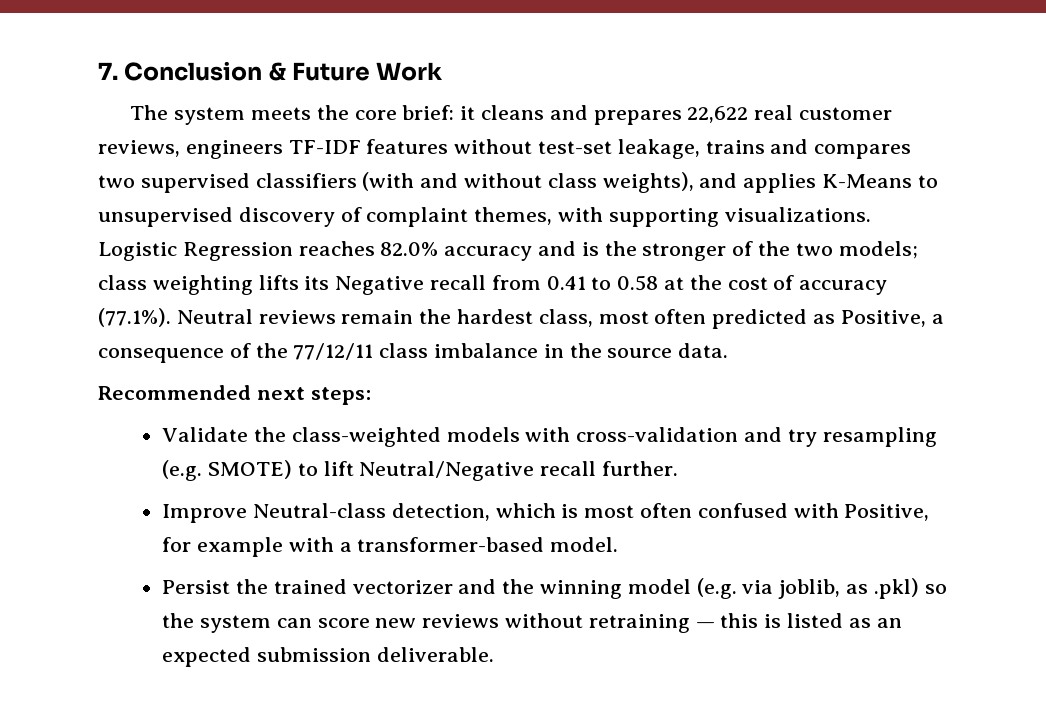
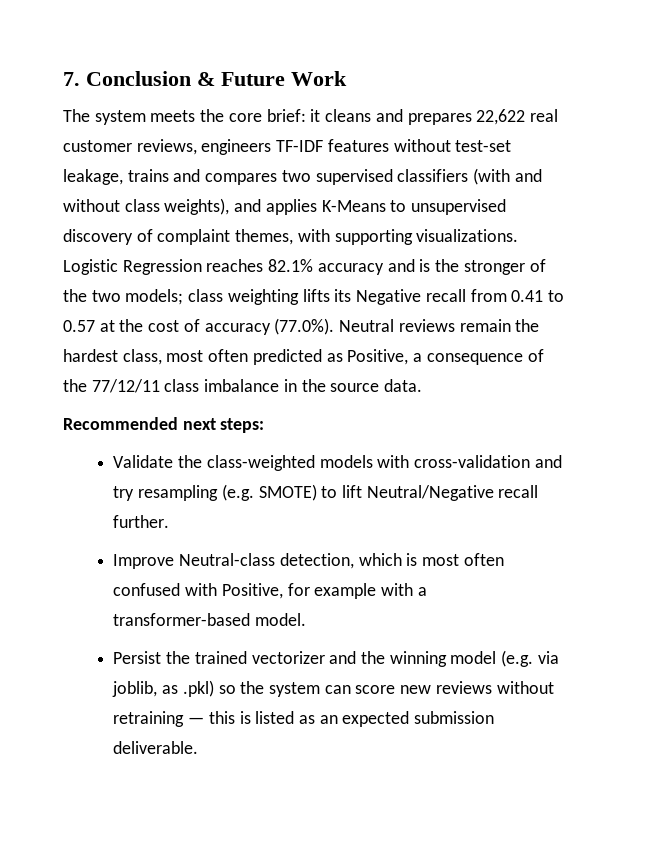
[380,242,439,256] 82.0% -> [268,259,314,272] 82.1%
[617,275,659,291] 0.58 -> [63,320,95,332] 0.57
[98,308,171,327] (77.1%). -> [274,318,335,335] (77.0%).

